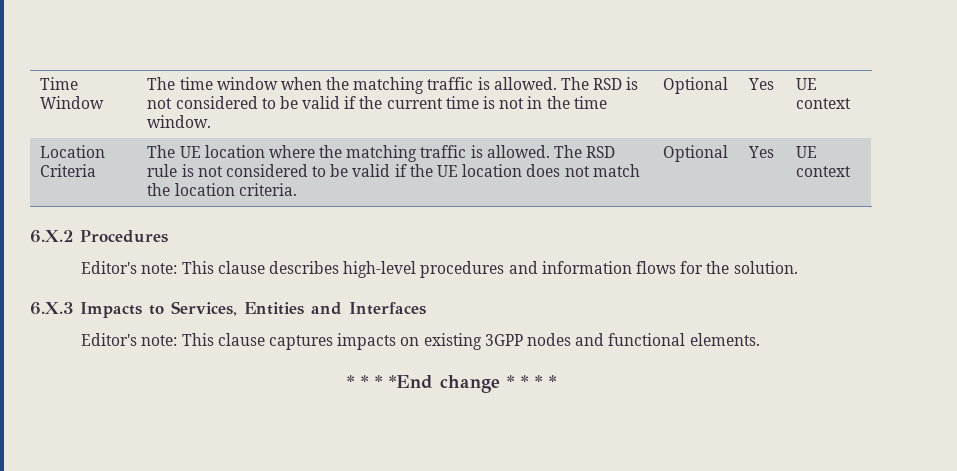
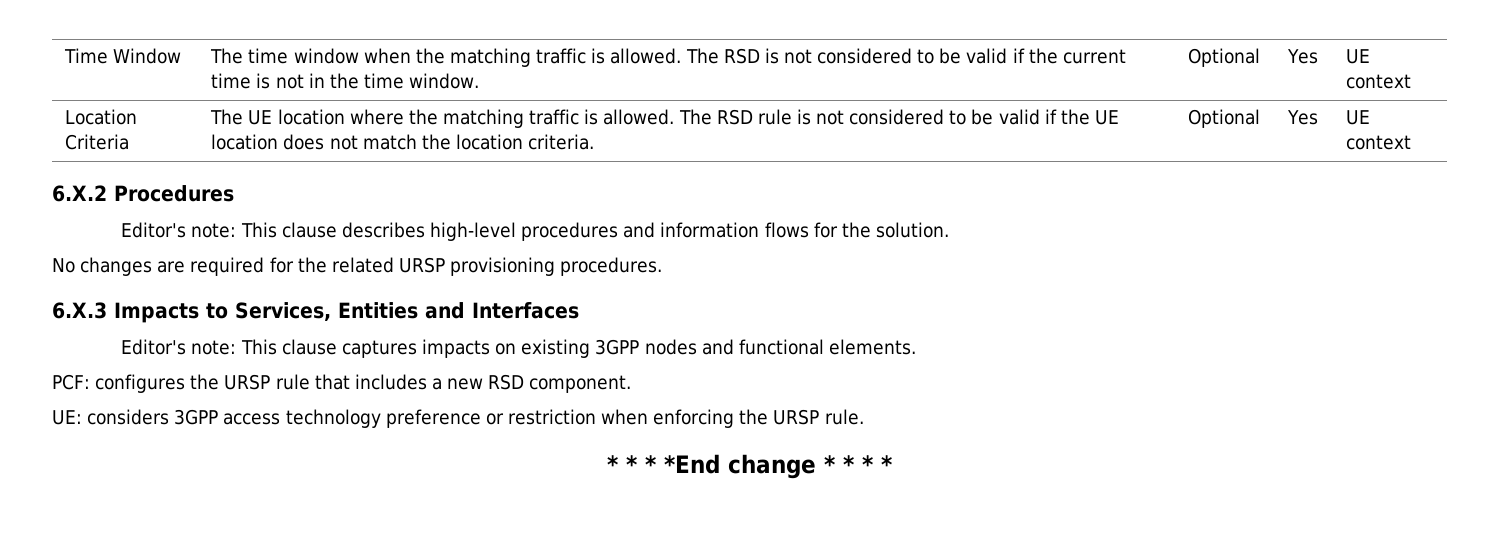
(798, 267) none -> [52,257,663,276] // No changes are required for the related URSP provisioning procedures.
(760, 339) none -> [52,374,632,393] [52,409,864,428] // PCF: configures the URSP rule that includes a new RSD component. // UE: considers 3GPP access technology preference or restriction when enforcing the URSP rule.

